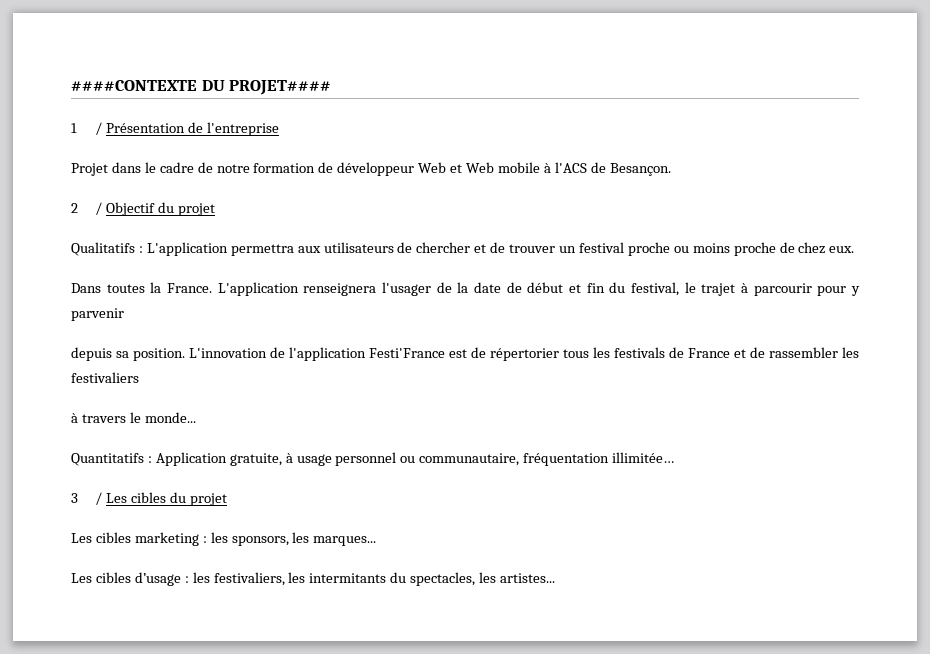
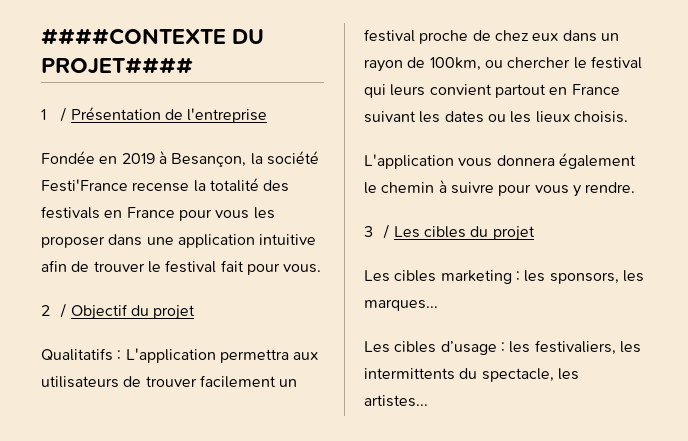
[71,162,671,176] Projet dans le cadre de notre formation de développeur Web et Web mobile à l'ACS de Besançon. -> [41,151,319,167] [41,178,290,192] [41,206,275,221] [41,234,317,248] [41,260,322,275] Fondée en 2019 à Besançon, la société Festi'France recense la totalité des festivals en France pour vous les proposer dans une application intuitive afin de trouver le festival fait pour vous.
[416,242,855,256] [71,282,860,296] [71,308,124,321] [71,347,859,361] [71,372,139,383] [71,412,196,423] [71,452,675,466] chercher et de trouver un festival proche ou moins proche de chez eux. // Dans toutes la France. L'application renseignera l'usager de la date de début et fin du festival, le trajet à parcourir pour y parvenir // depuis sa position. L'innovation de l'application Festi'France est de répertorier tous les festivals de France et de rassembler les festivaliers // à travers le monde... // Quantitatifs : Application gratuite, à usage personnel ou communautaire, fréquentation illimitée… -> [145,375,298,388] [364,29,619,44] [364,56,642,72] [364,84,620,98] [364,111,628,123] [364,153,636,169] [364,180,636,197] trouver facilement un festival proche de chez eux dans un rayon de 100km, ou chercher le festival qui leurs convient partout en France suivant les dates ou les lieux choisis. // L'application vous donnera également le chemin à suivre pour vous y rendre.
[309,572,476,586] intermitants du spectacles, -> [364,368,554,382] intermittents du spectacle,

